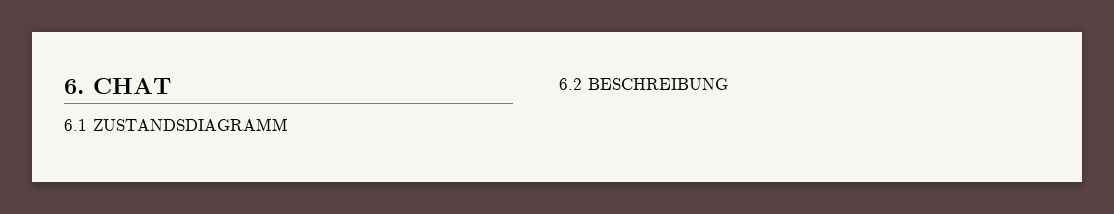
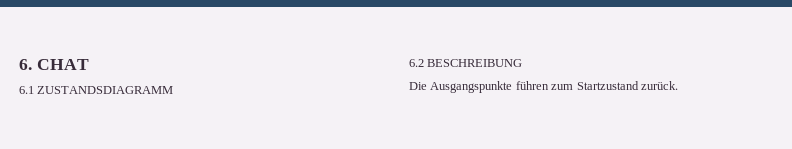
(728, 84) none -> [409,81,678,93] // Die Ausgangspunkte führen zum Startzustand zurück.

